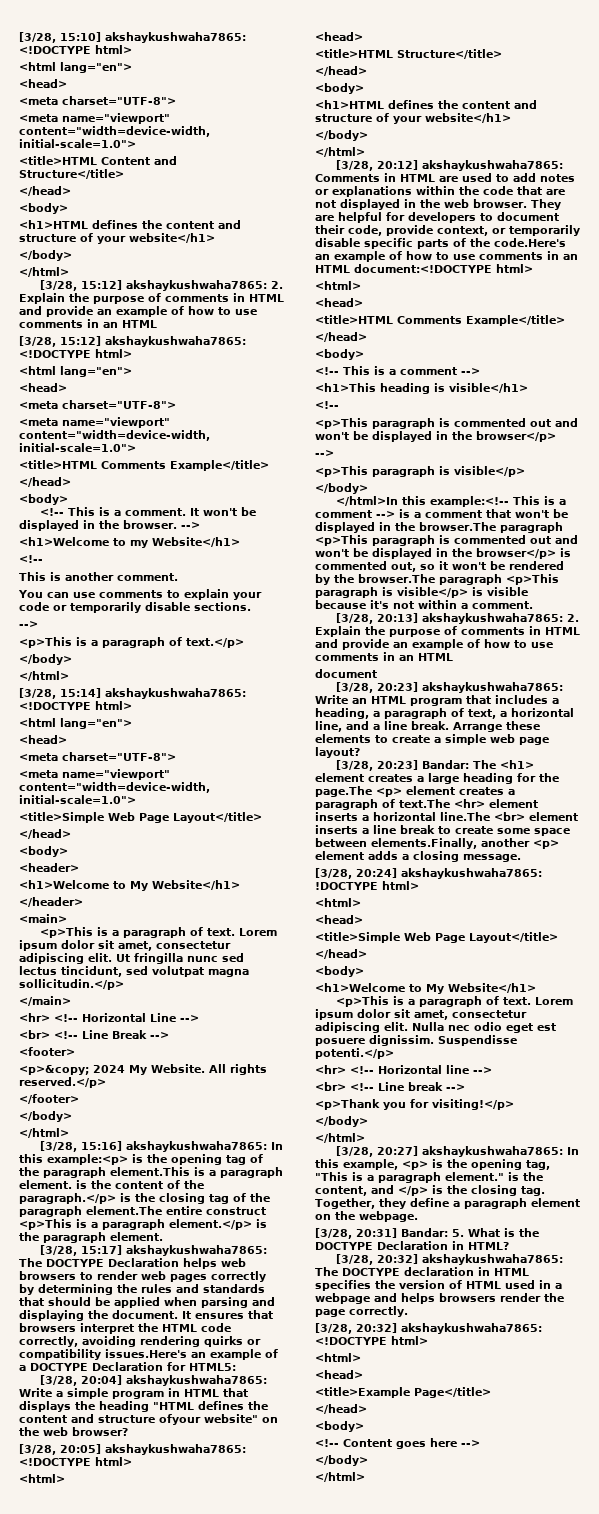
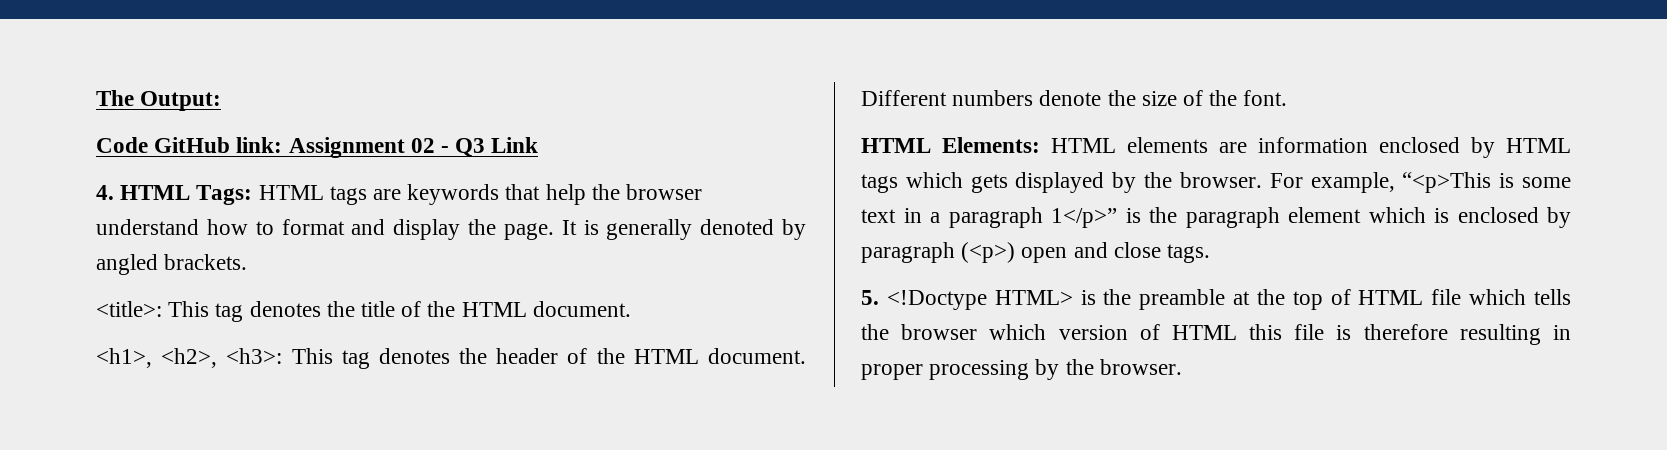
[19,32,246,43] [19,45,132,54] [19,62,132,73] [19,79,67,88] [19,96,176,105] [19,113,170,124] [19,126,210,137] [19,139,136,148] [19,156,177,165] [19,169,124,179] [19,186,71,196] [19,203,68,214] [19,220,241,229] [19,233,215,244] [19,250,72,261] [19,267,69,277] [40,280,284,291] [19,293,284,304] [19,306,257,317] [19,319,157,328] [19,336,246,347] [19,349,132,358] [19,366,132,377] [19,383,67,392] [19,400,176,409] [19,417,170,428] [19,430,210,441] [19,443,136,452] [19,460,269,471] [19,477,71,487] [19,494,68,505] [40,507,257,516] [19,520,200,531] [19,537,240,548] [19,555,43,563] [19,572,178,581] [18,589,262,600] [19,602,251,613] [19,621,38,628] [19,637,244,648] [19,654,72,665] [19,671,69,681] [19,688,246,699] [19,701,132,710] [19,718,132,729] [19,735,67,744] [19,752,176,761] [19,769,170,780] [19,782,210,793] [19,795,136,804] [19,812,262,823] [19,829,71,839] [19,846,68,857] [19,863,79,872] [19,880,240,891] [19,897,83,907] [19,914,67,923] [40,927,278,938] [19,940,231,951] [19,953,244,964] [19,966,249,977] [19,979,124,990] [19,996,71,1006] [19,1013,199,1022] [19,1030,169,1039] [19,1047,75,1056] [19,1064,267,1075] [19,1077,106,1088] [19,1094,79,1104] [19,1111,72,1122] [19,1128,69,1138] [40,1141,284,1152] [19,1154,263,1165] [19,1167,283,1178] [19,1180,204,1189] [19,1193,270,1204] [19,1206,266,1217] [19,1219,267,1230] [19,1232,163,1243] [40,1245,268,1256] [19,1258,246,1269] [19,1271,266,1282] [19,1284,265,1295] [19,1297,275,1308] [19,1310,273,1321] [19,1323,231,1334] [19,1336,261,1347] [19,1349,278,1360] [19,1362,236,1371] [40,1375,268,1386] [19,1388,248,1399] [19,1401,268,1412] [19,1414,278,1425] [19,1427,128,1436] [19,1444,246,1455] [19,1457,132,1466] [19,1474,65,1483] [315,32,363,41] [315,49,502,59] [315,66,367,76] [315,83,364,94] [315,100,537,109] [315,113,511,124] [315,130,368,141] [315,147,365,157] [336,160,564,171] [315,173,575,182] [315,186,565,197] [315,199,561,210] [315,212,559,223] [315,225,580,236] [315,238,566,249] [315,251,578,262] [315,264,533,273] [315,281,361,290] [315,298,363,307] [315,315,565,326] [315,332,367,342] [315,349,364,360] [315,366,480,375] [315,383,528,394] [315,401,339,409] [315,418,578,429] [315,431,556,442] [315,450,334,457] [315,466,525,477] [315,483,368,494] [336,496,567,507] [315,509,568,518] [315,522,563,533] [315,535,578,546] [315,548,571,559] [315,561,564,572] [315,574,559,585] [315,587,528,598] [315,600,533,609] [336,613,580,624] [315,626,580,637] [315,639,553,650] [315,652,453,661] [315,669,377,678] [336,682,564,693] [315,695,559,706] [315,708,574,719] [315,721,540,732] [315,734,549,745] [315,747,360,758] [336,760,535,771] [315,773,559,784] [315,786,515,797] [315,799,538,810] [315,812,578,821] [315,825,570,836] [315,838,559,849] [315,851,521,862] [315,868,542,879] [315,881,419,890] [315,898,361,907] [315,915,363,924] [315,932,558,943] [315,949,367,959] [315,966,364,977] [315,983,536,994] [336,996,574,1007] [315,1009,527,1020] [315,1022,556,1033] [315,1035,517,1046] [315,1048,394,1059] [315,1065,492,1074] [315,1082,465,1091] [315,1099,514,1110] [315,1116,368,1127] [315,1133,365,1143] [336,1146,580,1157] [315,1159,550,1170] [315,1172,543,1183] [315,1185,545,1196] [315,1198,580,1209] [315,1211,418,1222] [315,1228,539,1239] [315,1241,509,1250] [336,1254,564,1265] [315,1267,529,1276] [315,1280,562,1291] [315,1293,564,1304] [315,1306,408,1317] [315,1323,542,1334] [315,1336,428,1345] [315,1353,361,1362] [315,1370,363,1379] [315,1387,491,1398] [315,1404,367,1414] [315,1421,364,1432] [315,1438,480,1449] [315,1455,368,1466] [315,1472,365,1482] [3/28, 15:10] akshaykushwaha7865: <!DOCTYPE html> // <html lang="en"> // <head> // <meta charset="UTF-8"> // <meta name="viewport" content="width=device-width, initial-scale=1.0"> // <title>HTML Content and Structure</title> // </head> // <body> // <h1>HTML defines the content and structure of your website</h1> // </body> // </html> // [3/28, 15:12] akshaykushwaha7865: 2. Explain the purpose of comments in HTML and provide an example of how to use comments in an HTML // [3/28, 15:12] akshaykushwaha7865: <!DOCTYPE html> // <html lang="en"> // <head> // <meta charset="UTF-8"> // <meta name="viewport" content="width=device-width, initial-scale=1.0"> // <title>HTML Comments Example</title> // </head> // <body> // <!-- This is a comment. It won't be displayed in the browser. --> // <h1>Welcome to my Website</h1> // <!-- // This is another comment. // You can use comments to explain your code or temporarily disable sections. // --> // <p>This is a paragraph of text.</p> // </body> // </html> // [3/28, 15:14] akshaykushwaha7865: <!DOCTYPE html> // <html lang="en"> // <head> // <meta charset="UTF-8"> // <meta name="viewport" content="width=device-width, initial-scale=1.0"> // <title>Simple Web Page Layout</title> // </head> // <body> // <header> // <h1>Welcome to My Website</h1> // </header> // <main> // <p>This is a paragraph of text. Lorem ipsum dolor sit amet, consectetur adipiscing elit. Ut fringilla nunc sed lectus tincidunt, sed volutpat magna sollicitudin.</p> // </main> // <hr> <!-- Horizontal Line --> // <br> <!-- Line Break --> // <footer> // <p>&copy; 2024 My Website. All rights reserved.</p> // </footer> // </body> // </html> // [3/28, 15:16] akshaykushwaha7865: In this example:<p> is the opening tag of the paragraph element.This is a paragraph element. is the content of the paragraph.</p> is the closing tag of the paragraph element.The entire construct <p>This is a paragraph element.</p> is the paragraph element. // [3/28, 15:17] akshaykushwaha7865: The DOCTYPE Declaration helps web browsers to render web pages correctly by determining the rules and standards that should be applied when parsing and displaying the document. It ensures that browsers interpret the HTML code correctly, avoiding rendering quirks or compatibility issues.Here's an example of a DOCTYPE Declaration for HTML5: // [3/28, 20:04] akshaykushwaha7865: Write a simple program in HTML that displays the heading "HTML defines the content and structure ofyour website" on the web browser? // [3/28, 20:05] akshaykushwaha7865: <!DOCTYPE html> // <html> // <head> // <title>HTML Structure</title> // </head> // <body> // <h1>HTML defines the content and structure of your website</h1> // </body> // </html> // [3/28, 20:12] akshaykushwaha7865: Comments in HTML are used to add notes or explanations within the code that are not displayed in the web browser. They are helpful for developers to document their code, provide context, or temporarily disable specific parts of the code.Here's an example of how to use comments in an HTML document:<!DOCTYPE html> // <html> // <head> // <title>HTML Comments Example</title> // </head> // <body> // <!-- This is a comment --> // <h1>This heading is visible</h1> // <!-- // <p>This paragraph is commented out and won't be displayed in the browser</p> // --> // <p>This paragraph is visible</p> // </body> // </html>In this example:<!-- This is a comment --> is a comment that won't be displayed in the browser.The paragraph <p>This paragraph is commented out and won't be displayed in the browser</p> is commented out, so it won't be rendered by the browser.The paragraph <p>This paragraph is visible</p> is visible because it's not within a comment. // [3/28, 20:13] akshaykushwaha7865: 2. Explain the purpose of comments in HTML and provide an example of how to use comments in an HTML // document // [3/28, 20:23] akshaykushwaha7865: Write an HTML program that includes a heading, a paragraph of text, a horizontal line, and a line break. Arrange these elements to create a simple web page layout? // [3/28, 20:23] Bandar: The <h1> element creates a large heading for the page.The <p> element creates a paragraph of text.The <hr> element inserts a horizontal line.The <br> element inserts a line break to create some space between elements.Finally, another <p> element adds a closing message. // [3/28, 20:24] akshaykushwaha7865: !DOCTYPE html> // <html> // <head> // <title>Simple Web Page Layout</title> // </head> // <body> // <h1>Welcome to My Website</h1> // <p>This is a paragraph of text. Lorem ipsum dolor sit amet, consectetur adipiscing elit. Nulla nec odio eget est posuere dignissim. Suspendisse potenti.</p> // <hr> <!-- Horizontal line --> // <br> <!-- Line break --> // <p>Thank you for visiting!</p> // </body> // </html> // [3/28, 20:27] akshaykushwaha7865: In this example, <p> is the opening tag, "This is a paragraph element." is the content, and </p> is the closing tag. Together, they define a paragraph element on the webpage. // [3/28, 20:31] Bandar: 5. What is the DOCTYPE Declaration in HTML? // [3/28, 20:32] akshaykushwaha7865: The DOCTYPE declaration in HTML specifies the version of HTML used in a webpage and helps browsers render the page correctly. // [3/28, 20:32] akshaykushwaha7865: <!DOCTYPE html> // <html> // <head> // <title>Example Page</title> // </head> // <body> // <!-- Content goes here --> // </body> // </html> -> [96,90,222,111] [96,137,539,158] [96,184,703,205] [96,219,806,240] [96,254,248,275] [96,301,631,322] [96,348,806,369] [861,90,1288,106] [861,137,1571,158] [861,172,1571,193] [861,207,1571,228] [861,242,1211,263] [861,289,1571,310] [861,324,1571,345] [861,359,1182,380] The Output: // Code GitHub link: Assignment 02 - Q3 Link // 4. HTML Tags: HTML tags are keywords that help the browser understand how to format and display the page. It is generally denoted by angled brackets. // <title>: This tag denotes the title of the HTML document. // <h1>, <h2>, <h3>: This tag denotes the header of the HTML document. Different numbers denote the size of the font. // HTML Elements: HTML elements are information enclosed by HTML tags which gets displayed by the browser. For example, “<p>This is some text in a paragraph 1</p>” is the paragraph element which is enclosed by paragraph (<p>) open and close tags. // 5. <!Doctype HTML> is the preamble at the top of HTML file which tells the browser which version of HTML this file is therefore resulting in proper processing by the browser.

